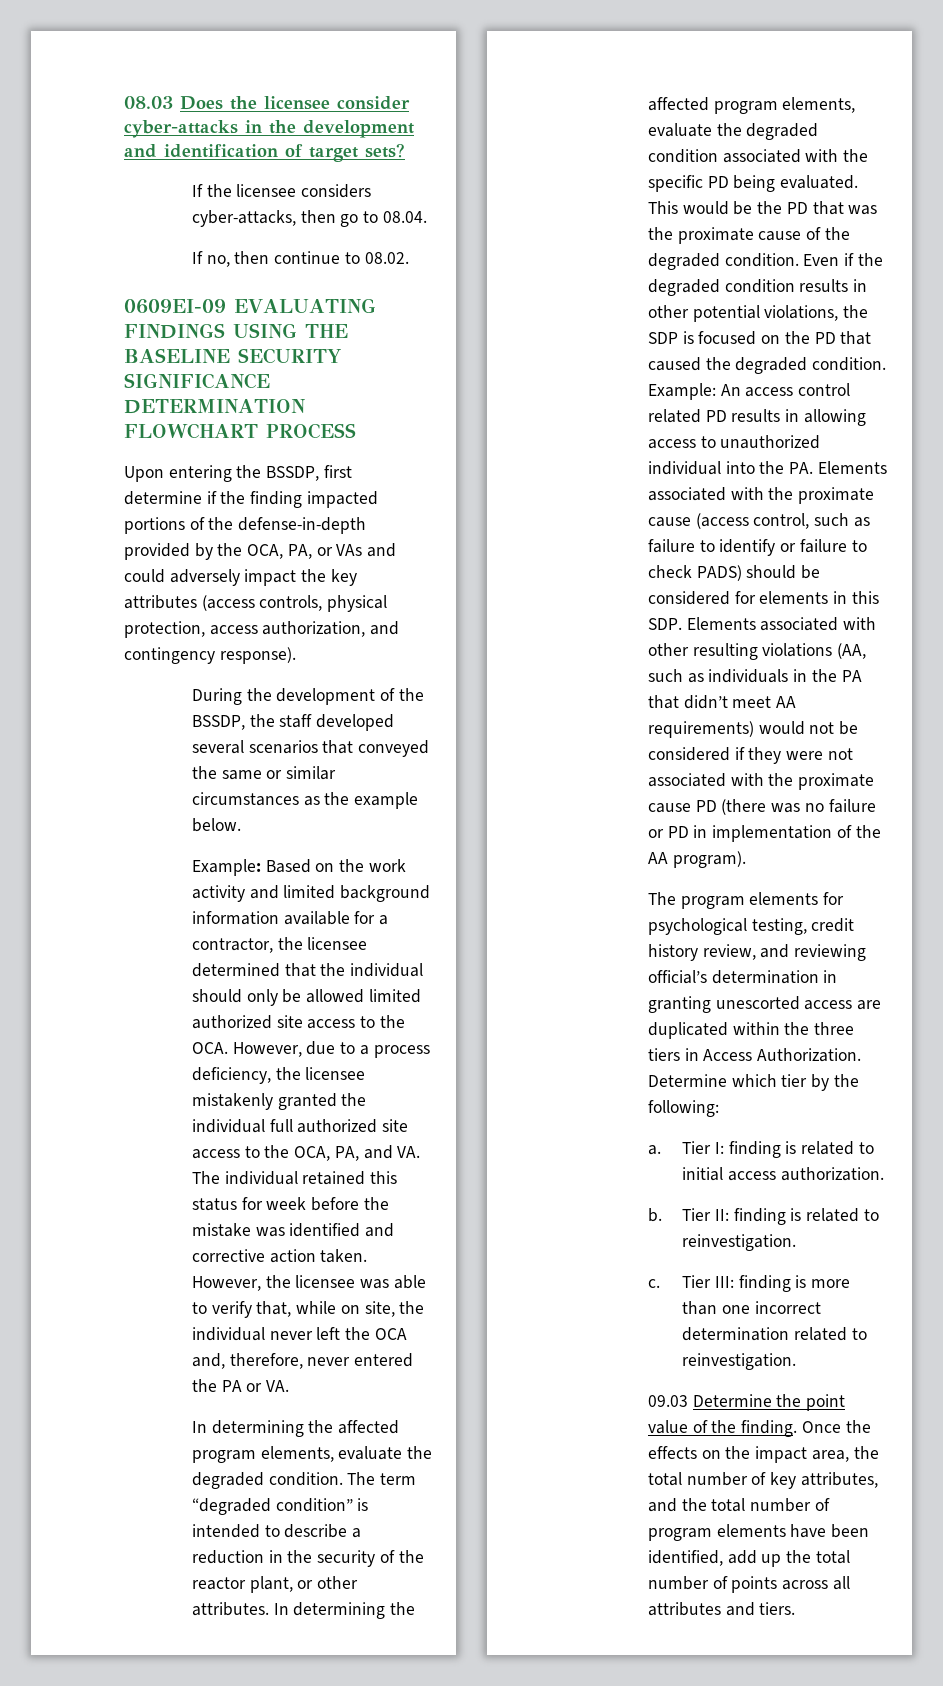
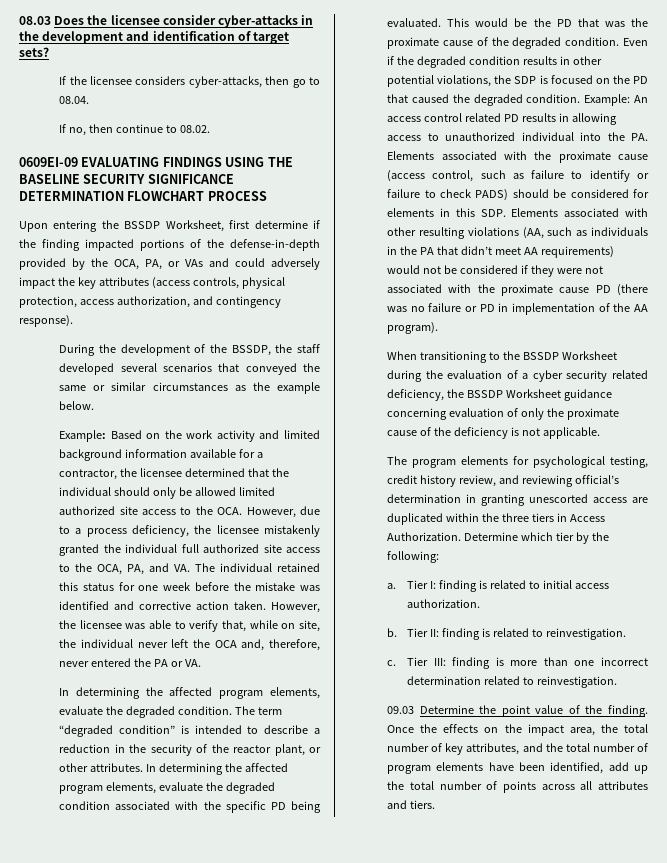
[266,466,320,481] BSSDP, -> [124,220,224,232] BSSDP Worksheet,
(263, 1203) none -> [138,585,159,591] one
(746, 859) none -> [387,351,618,363] [387,370,648,382] [387,389,613,401] [387,408,620,420] [387,427,600,439] // When transitioning to the BSSDP Worksheet during the evaluation of a cyber security related deficiency, the BSSDP Worksheet guidance concerning evaluation of only the proximate cause of the deficiency is not applicable.

